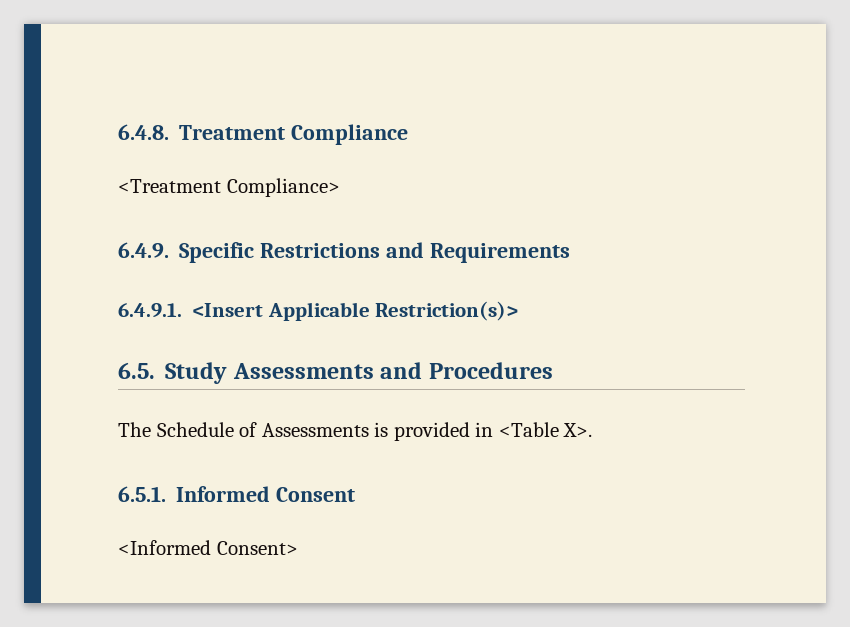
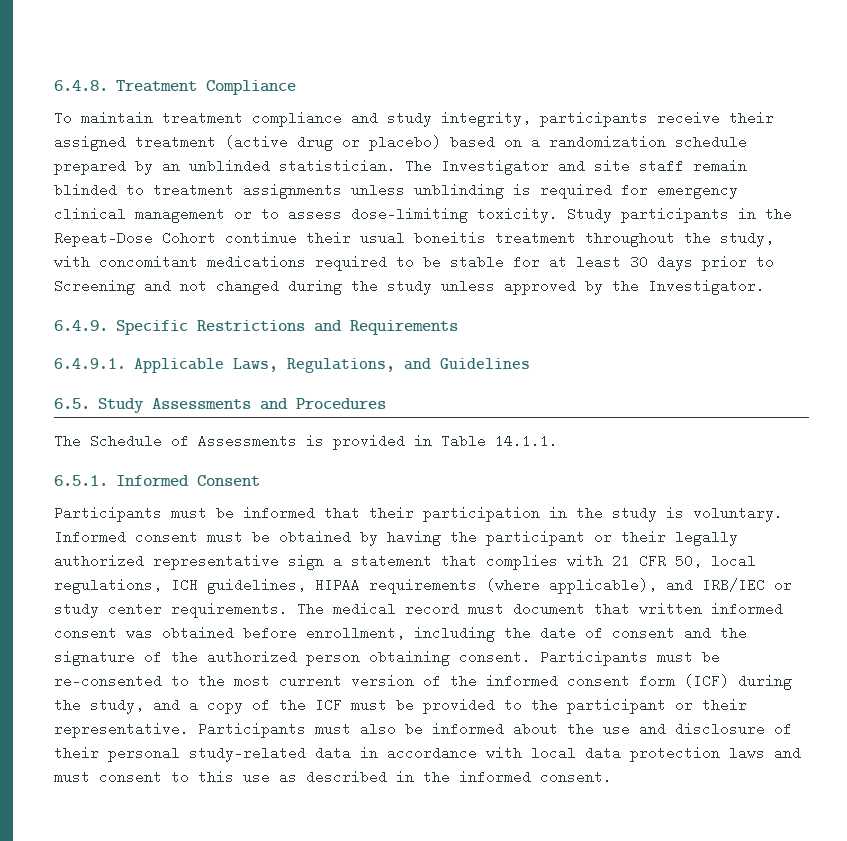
[118,178,340,197] <Treatment Compliance> -> [54,111,774,127] [54,135,747,151] [54,159,747,175] [54,183,738,199] [54,207,792,223] [54,231,774,247] [54,255,774,271] [54,279,765,295] To maintain treatment compliance and study integrity, participants receive their assigned treatment (active drug or placebo) based on a randomization schedule prepared by an unblinded statistician. The Investigator and site staff remain blinded to treatment assignments unless unblinding is required for emergency clinical management or to assess dose-limiting toxicity. Study participants in the Repeat-Dose Cohort continue their usual boneitis treatment throughout the study, with concomitant medications required to be stable for at least 30 days prior to Screening and not changed during the study unless approved by the Investigator.
[192,301,519,321] <Insert Applicable Restriction(s)> -> [134,358,531,373] Applicable Laws, Regulations, and Guidelines
[498,422,593,437] <Table X>. -> [441,434,558,448] Table 14.1.1.
[118,540,298,555] <Informed Consent> -> [54,506,783,522] [54,530,738,546] [54,554,756,570] [54,578,792,594] [54,602,783,618] [54,626,747,642] [54,650,720,666] [54,674,792,690] [54,698,747,714] [54,722,792,738] [54,746,801,762] [54,770,612,784] Participants must be informed that their participation in the study is voluntary. Informed consent must be obtained by having the participant or their legally authorized representative sign a statement that complies with 21 CFR 50, local regulations, ICH guidelines, HIPAA requirements (where applicable), and IRB/IEC or study center requirements. The medical record must document that written informed consent was obtained before enrollment, including the date of consent and the signature of the authorized person obtaining consent. Participants must be re-consented to the most current version of the informed consent form (ICF) during the study, and a copy of the ICF must be provided to the participant or their representative. Participants must also be informed about the use and disclosure of their personal study-related data in accordance with local data protection laws and must consent to this use as described in the informed consent.

